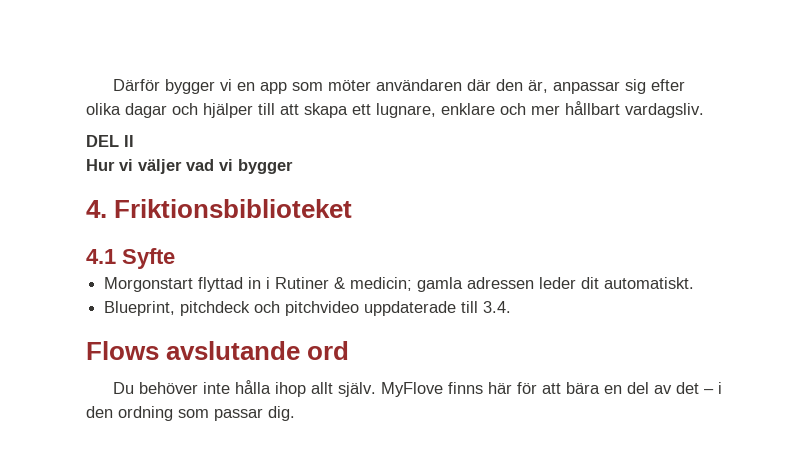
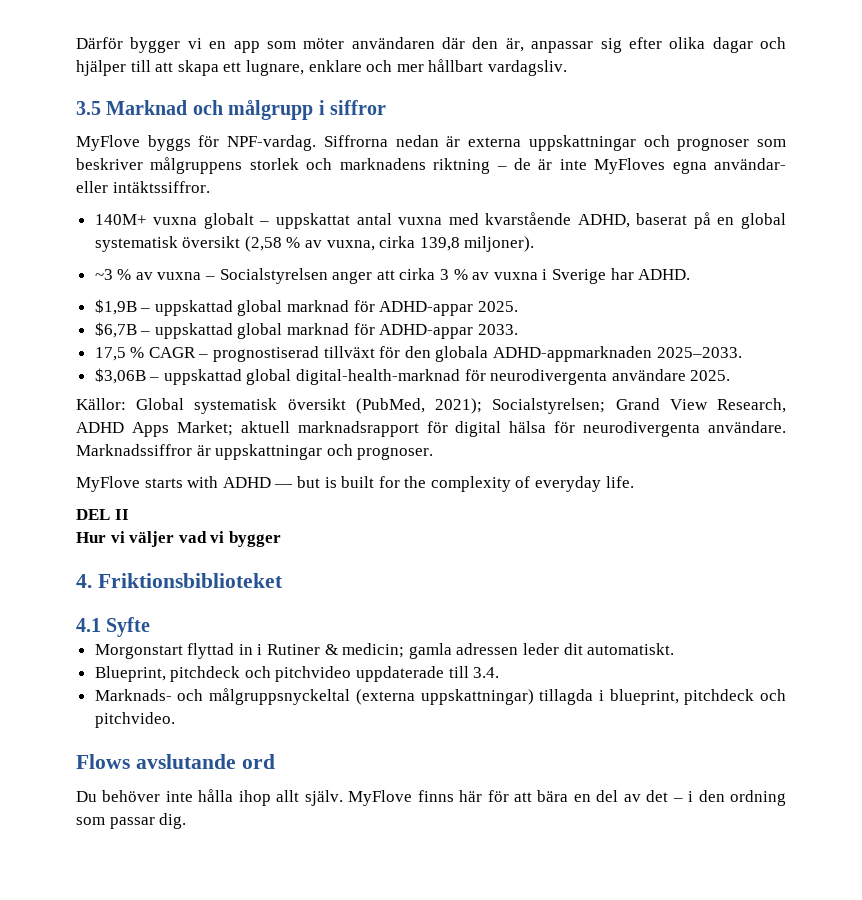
(704, 110) none -> [76,100,386,120] [76,135,787,151] [76,157,786,174] [76,181,210,193] [94,212,786,229] [94,236,535,252] [94,268,691,284] [94,299,518,316] [94,322,518,339] [94,346,742,362] [94,368,731,385] [76,398,786,414] [76,421,786,437] [76,444,434,460] [76,476,634,492] // 3.5 Marknad och målgrupp i siffror // MyFlove byggs för NPF-vardag. Siffrorna nedan är externa uppskattningar och prognoser som beskriver målgruppens storlek och marknadens riktning – de är inte MyFloves egna användar- eller intäktssiffror. // 140M+ vuxna globalt – uppskattat antal vuxna med kvarstående ADHD, baserat på en global systematisk översikt (2,58 % av vuxna, cirka 139,8 miljoner). // ~3 % av vuxna – Socialstyrelsen anger att cirka 3 % av vuxna i Sverige har ADHD. // $1,9B – uppskattad global marknad för ADHD-appar 2025. // $6,7B – uppskattad global marknad för ADHD-appar 2033. // 17,5 % CAGR – prognostiserad tillväxt för den globala ADHD-appmarknaden 2025–2033. // $3,06B – uppskattad global digital-health-marknad för neurodivergenta användare 2025. // Källor: Global systematisk översikt (PubMed, 2021); Socialstyrelsen; Grand View Research, ADHD Apps Market; aktuell marknadsrapport för digital hälsa för neurodivergenta användare. Marknadssiffror är uppskattningar och prognoser. // MyFlove starts with ADHD — but is built for the complexity of everyday life.
(512, 307) none -> [94,688,786,705] [94,712,175,728] // Marknads- och målgruppsnyckeltal (externa uppskattningar) tillagda i blueprint, pitchdeck och pitchvideo.

